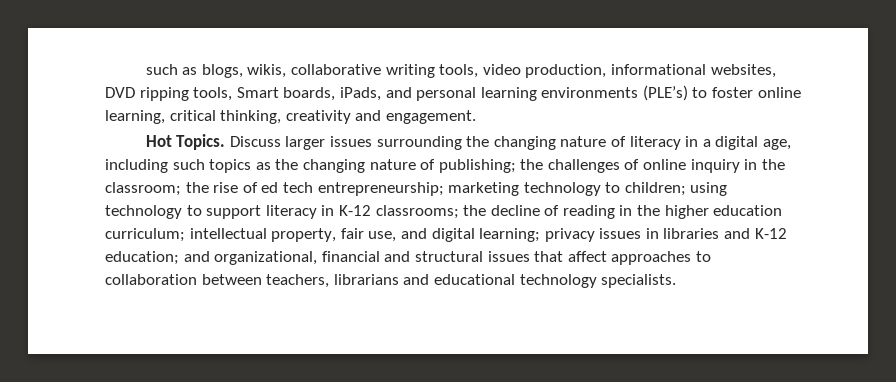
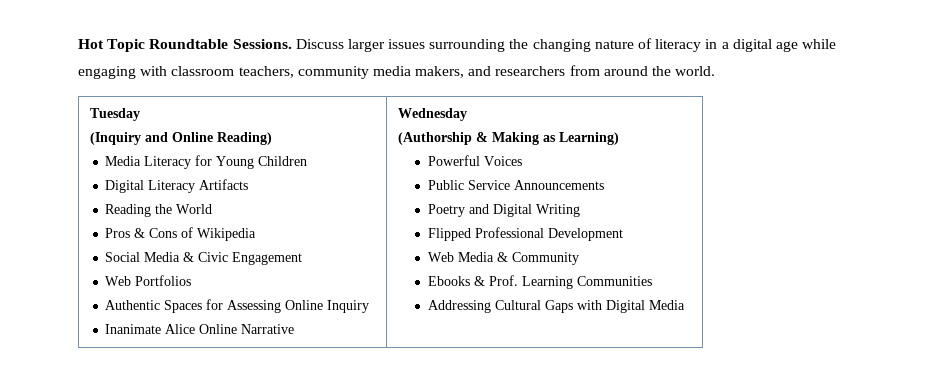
[145,64,776,78] [105,85,801,101] [105,110,476,124] [145,134,226,150] such as blogs, wikis, collaborative writing tools, video production, informational websites, DVD ripping tools, Smart boards, iPads, and personal learning environments (PLE’s) to foster online learning, critical thinking, creativity and engagement. // Hot Topics. -> [78,39,292,52] Hot Topic Roundtable Sessions.
[762,139,791,150] [105,159,785,173] [105,182,728,196] [105,205,783,219] [105,228,787,242] [105,251,711,265] [105,274,677,288] age, including such topics as the changing nature of publishing; the challenges of online inquiry in the classroom; the rise of ed tech entrepreneurship; marketing technology to children; using technology to support literacy in K-12 classrooms; the decline of reading in the higher education curriculum; intellectual property, fair use, and digital learning; privacy issues in libraries and K-12 education; and organizational, financial and structural issues that affect approaches to collaboration between teachers, librarians and educational technology specialists. -> [775,39,837,52] [78,65,716,79] [89,108,140,121] [89,132,272,145] [105,155,308,169] [105,179,249,193] [105,204,213,217] [105,227,257,241] [105,252,303,265] [105,275,192,286] [105,299,370,313] [105,324,295,334] [397,108,467,121] [397,132,619,145] [427,155,522,166] [427,180,604,190] [427,204,580,217] [427,227,623,241] [427,252,579,265] [427,275,652,289] [427,300,685,313] age while engaging with classroom teachers, community media makers, and researchers from around the world. // Tuesday // (Inquiry and Online Reading) // Media Literacy for Young Children // Digital Literacy Artifacts // Reading the World // Pros & Cons of Wikipedia // Social Media & Civic Engagement // Web Portfolios // Authentic Spaces for Assessing Online Inquiry // Inanimate Alice Online Narrative | Wednesday // (Authorship & Making as Learning) // Powerful Voices // Public Service Announcements // Poetry and Digital Writing // Flipped Professional Development // Web Media & Community // Ebooks & Prof. Learning Communities // Addressing Cultural Gaps with Digital Media

